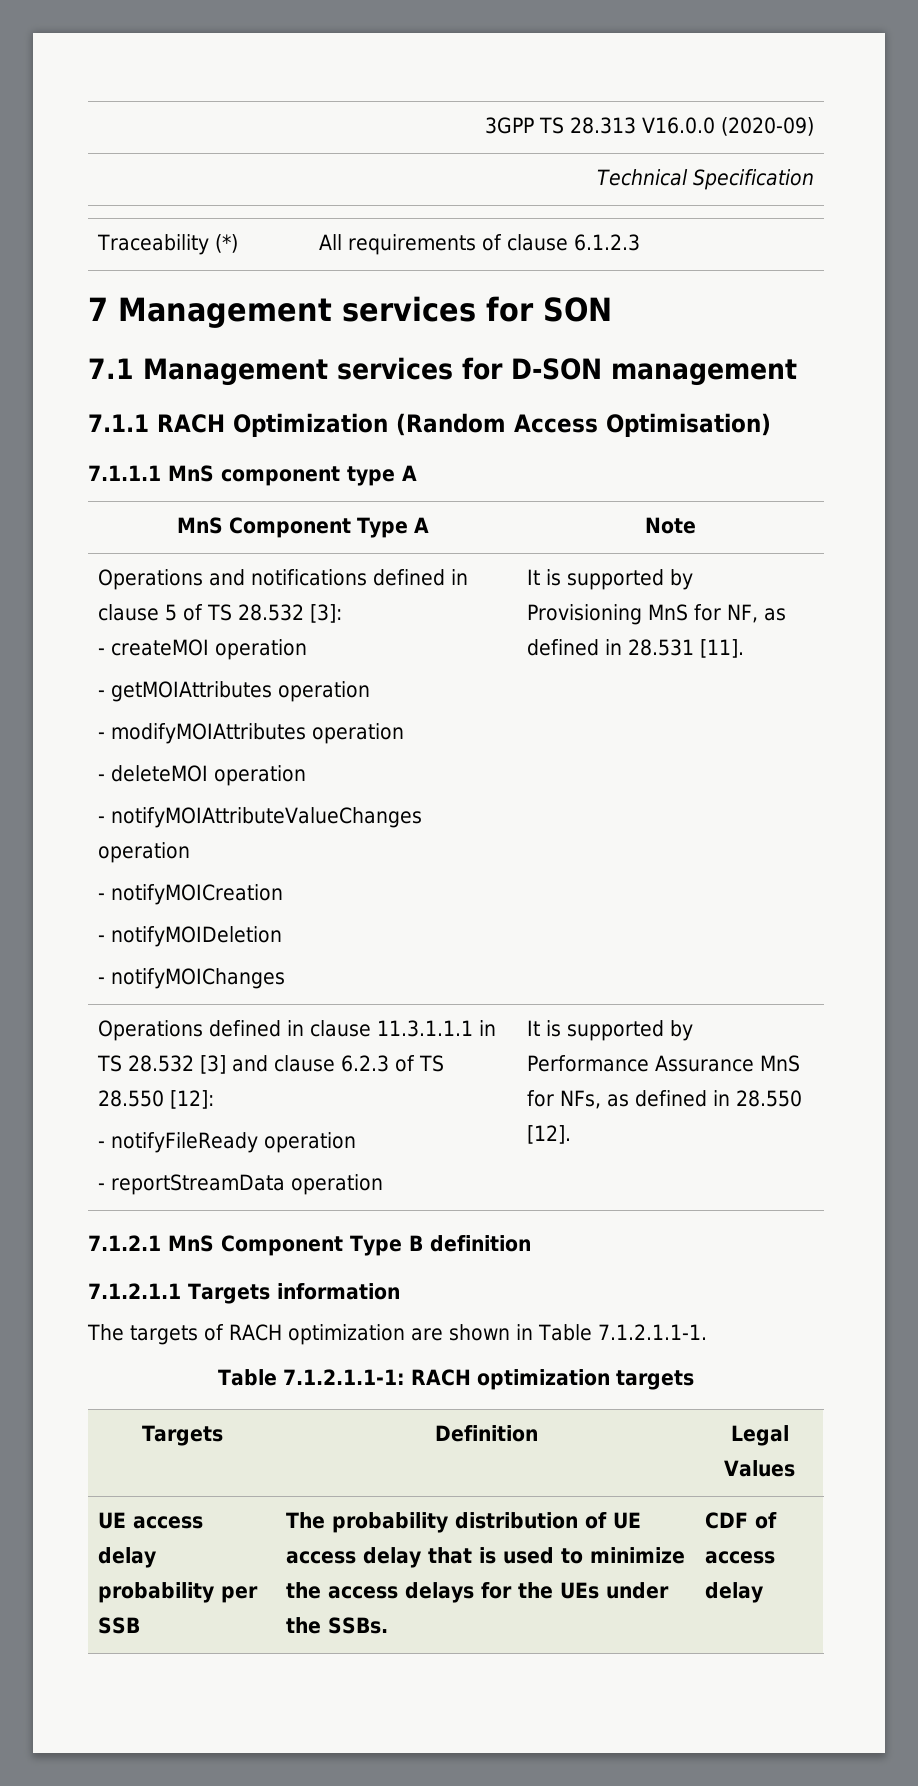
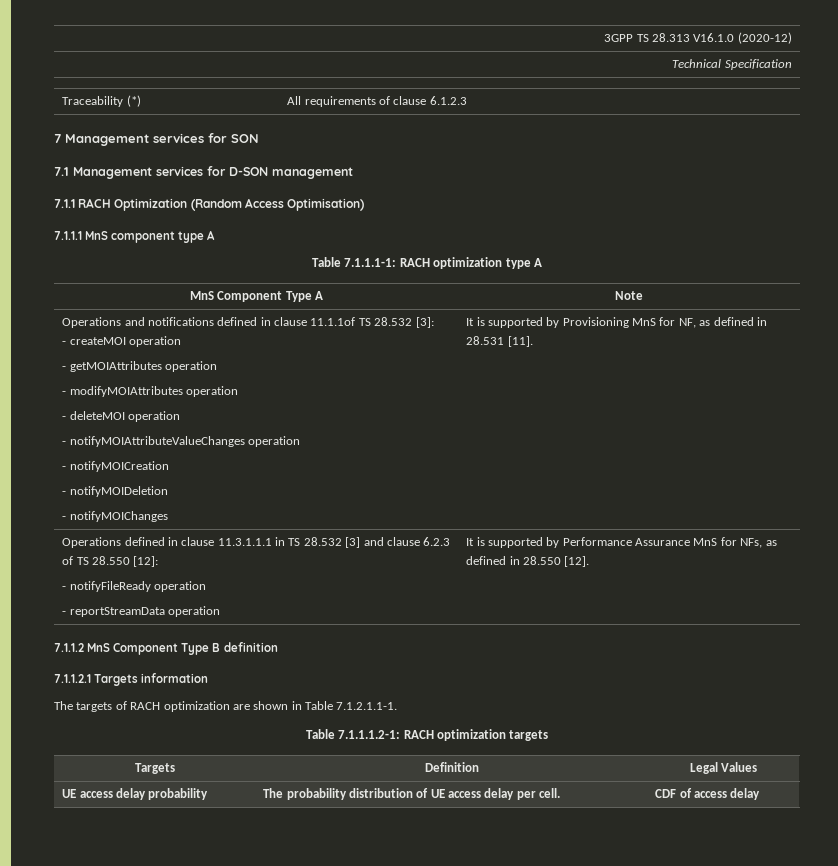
[641,117,814,136] V16.0.0 (2020-09) -> [693,32,792,44] V16.1.0 (2020-12)
(417, 473) none -> [312,257,542,269] // Table 7.1.1.1-1: RACH optimization type A
[165,604,204,621] 5 of -> [310,317,356,326] 11.1.1of
[88,1235,161,1251] 7.1.2.1 -> [54,643,84,652] 7.1.1.2
[88,1283,181,1299] 7.1.2.1.1 -> [54,674,91,683] 7.1.1.2.1
[282,1369,405,1385] 7.1.2.1.1-1: -> [338,730,401,739] 7.1.1.1.2-1:
[221,1586,259,1603] [98,1617,141,1634] per SSB -> (209, 794) none
[428,1547,686,1564] [286,1582,670,1603] [286,1617,389,1634] that is used to minimize the access delays for the UEs under the SSBs. -> [516,788,561,800] per cell.

